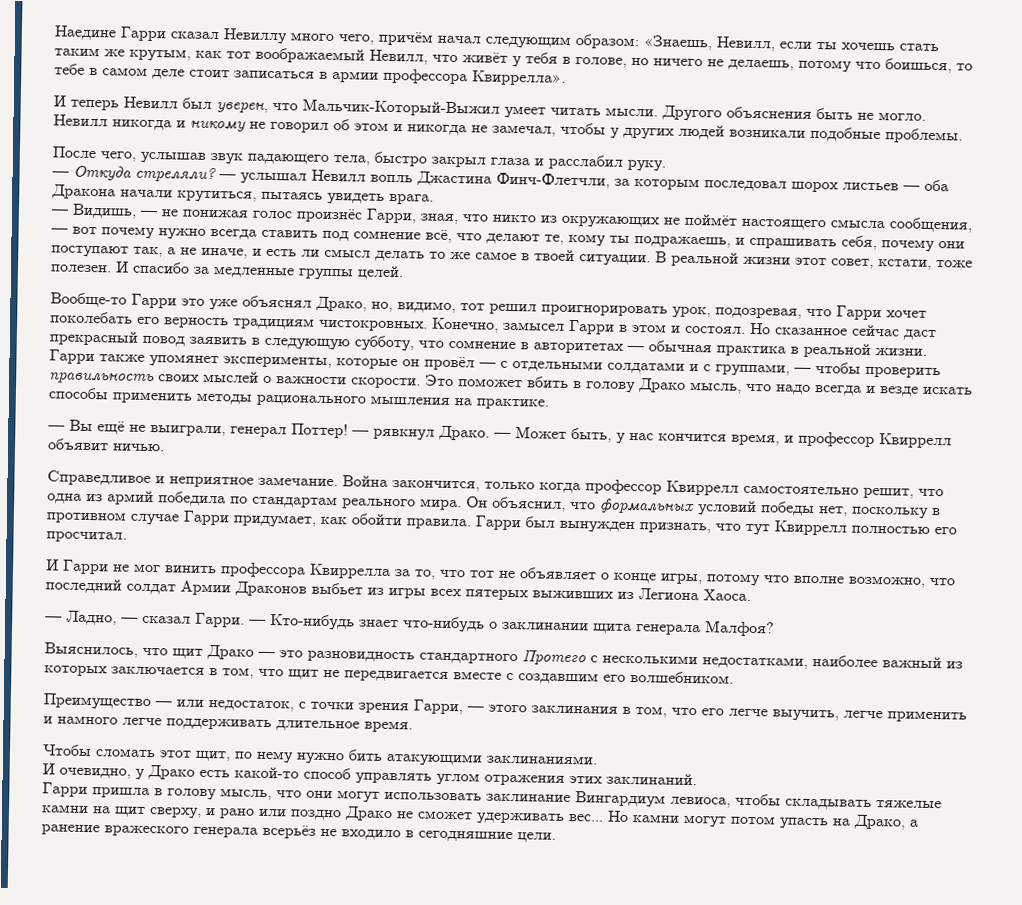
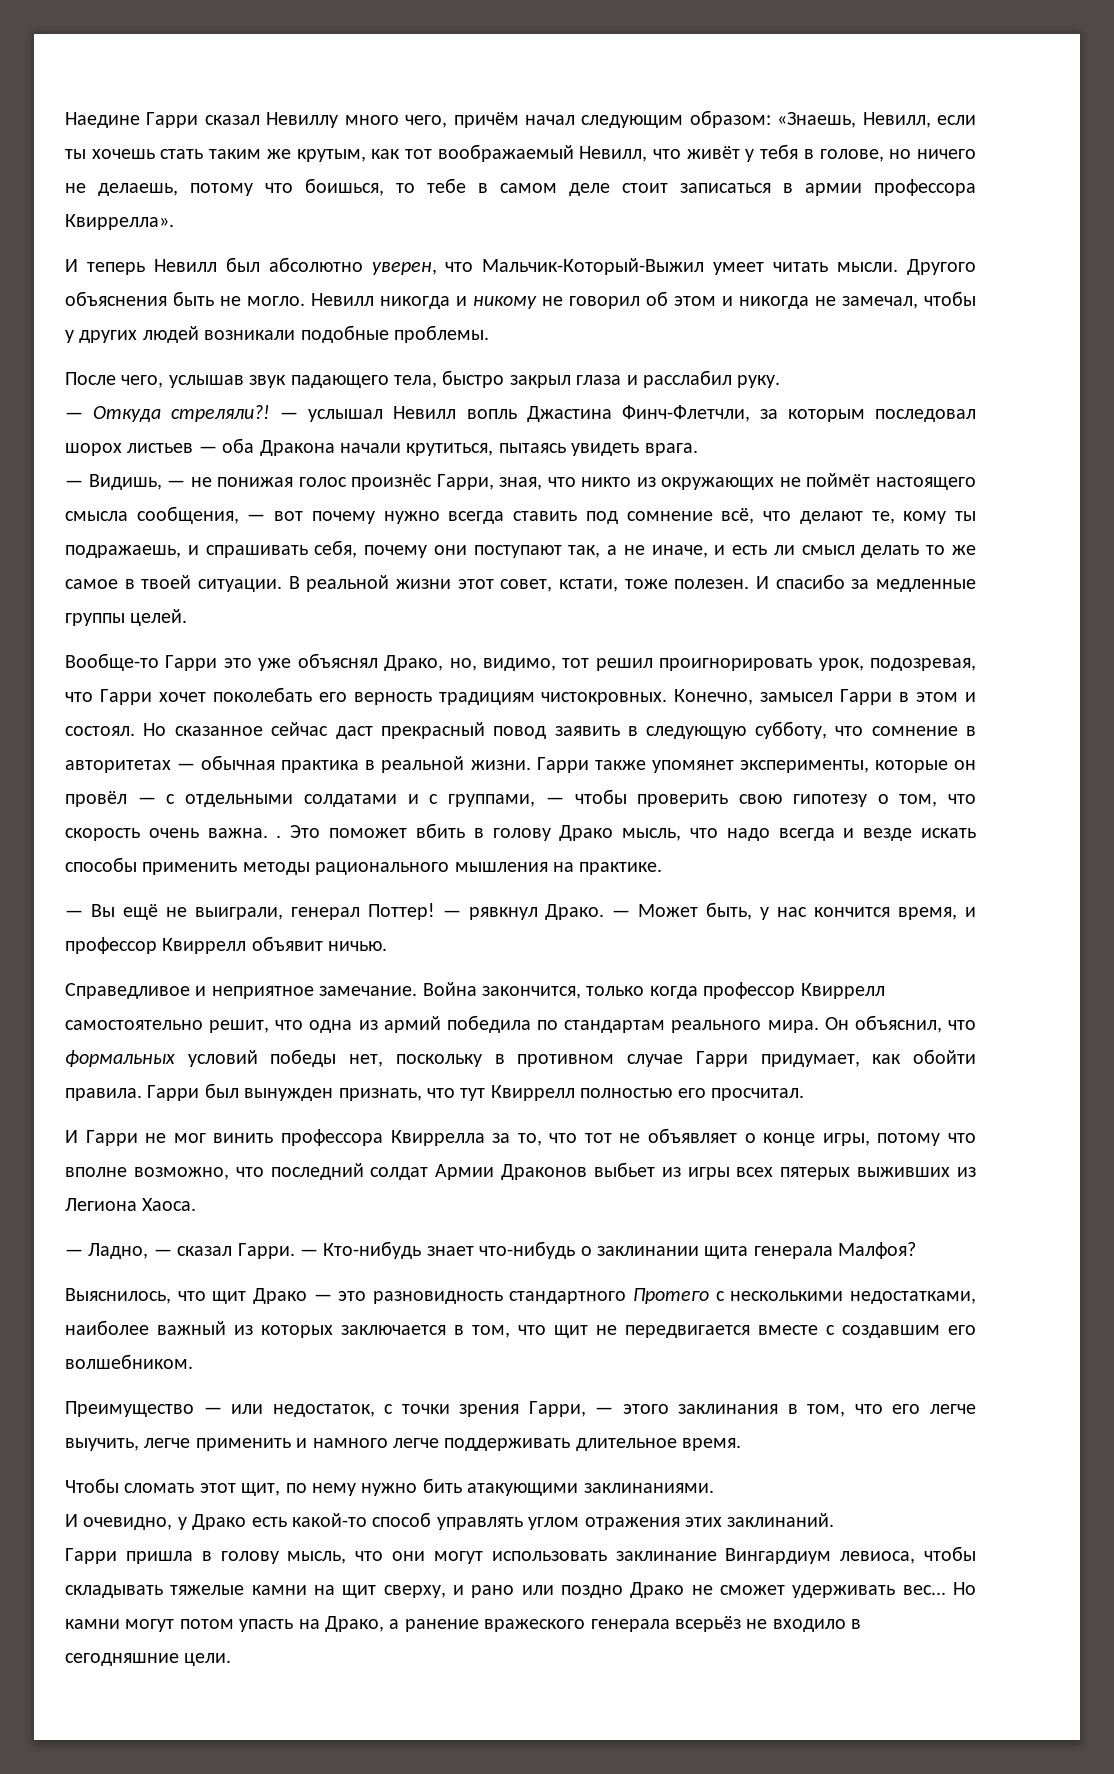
(212, 103) none -> [268,257,363,272] абсолютно
[135,166,216,184] стреляли? -> [171,405,271,422] стреляли?!
[49,370,421,389] правильность своих мыслей о важности скорости. -> [739,794,977,807] [65,828,282,841] свою гипотезу о том, что скорость очень важна. .

